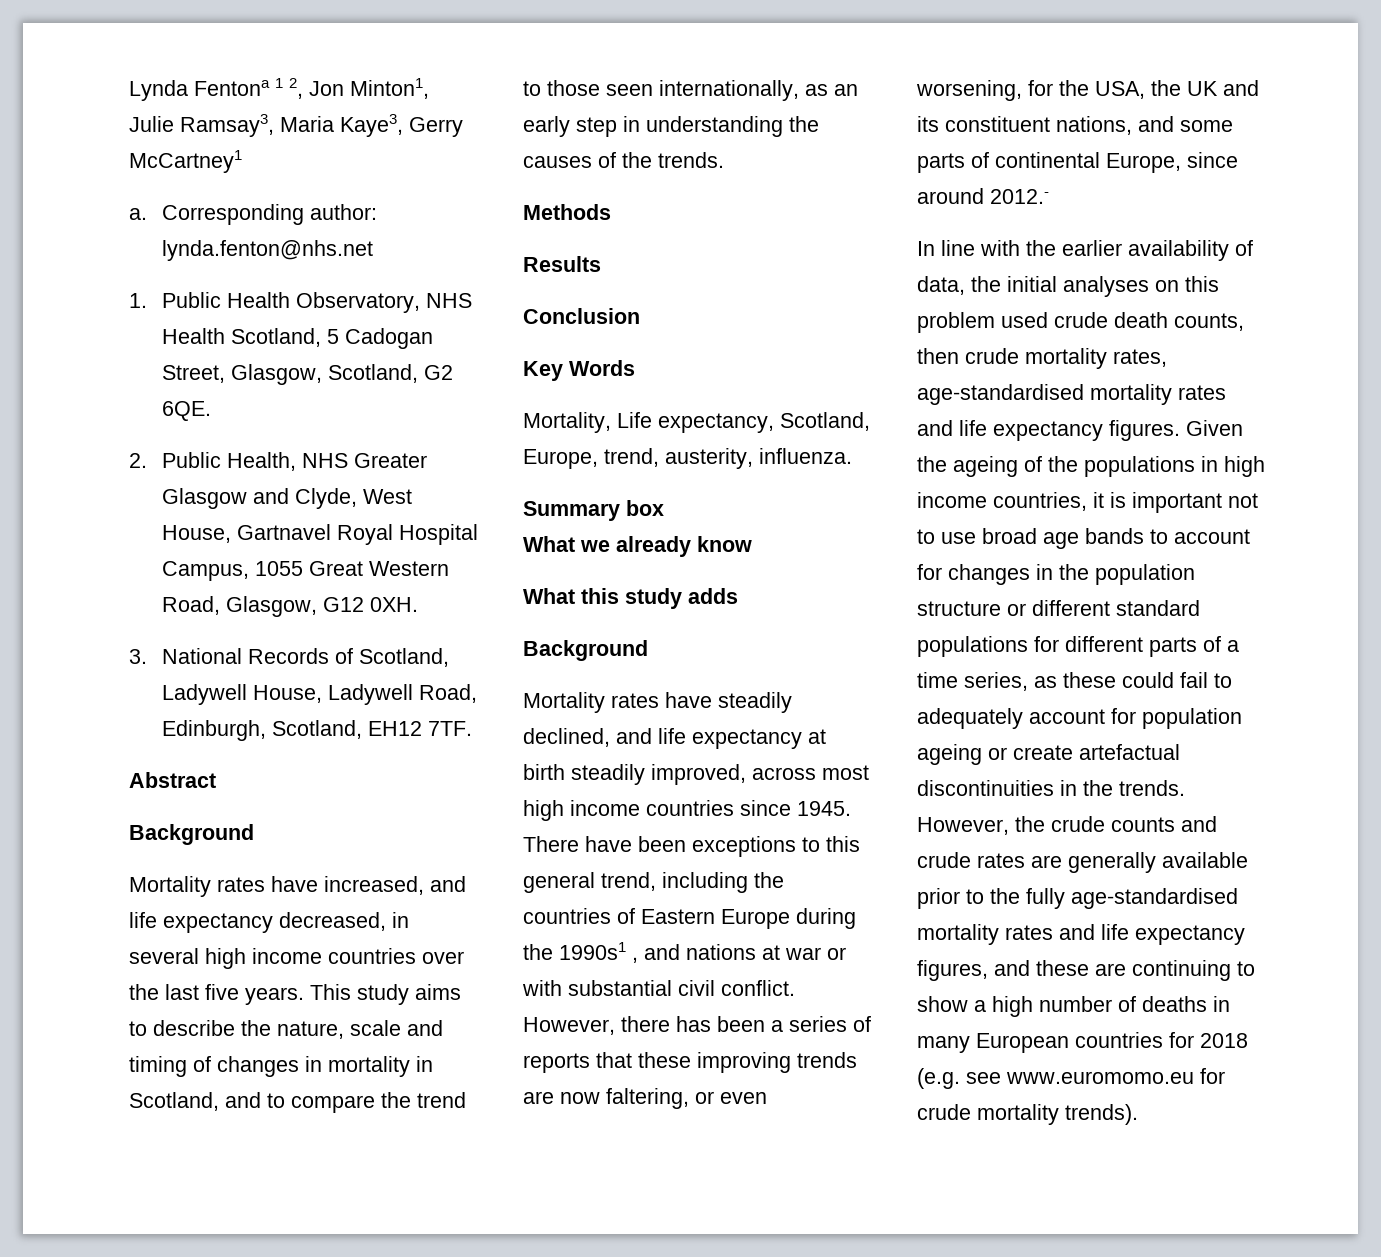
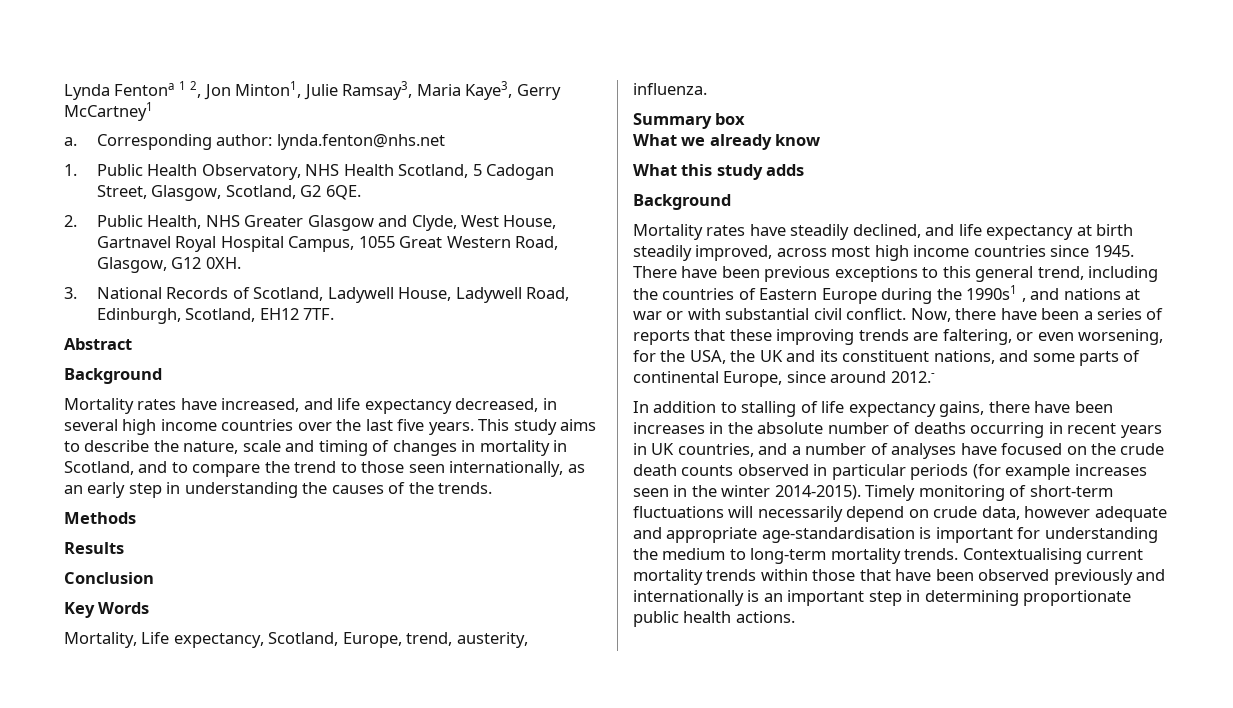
(686, 844) none -> [764,266,831,282] previous
[523,1016,711,1035] However, there has -> [910,308,1037,322] Now, there have
[560,1092,600,1104] now -> (939, 336) none
[941,240,1253,261] [917,276,1219,297] [917,312,1244,333] [917,348,1167,369] [917,384,1226,405] [917,420,1243,441] [917,456,1265,477] [917,492,1258,513] [917,528,1250,549] [917,564,1195,585] [917,600,1200,616] [917,636,1239,657] [917,672,1232,691] [917,708,1242,729] [917,744,1180,765] [917,780,1185,796] [917,816,1217,835] [917,852,1248,873] [917,888,1238,909] [917,924,1245,945] [917,960,1255,981] [917,996,1230,1017] [917,1032,1248,1053] [917,1068,1225,1089] [917,1104,1138,1125] line with the earlier availability of data, the initial analyses on this problem used crude death counts, then crude mortality rates, age-standardised mortality rates and life expectancy figures. Given the ageing of the populations in high income countries, it is important not to use broad age bands to account for changes in the population structure or different standard populations for different parts of a time series, as these could fail to adequately account for population ageing or create artefactual discontinuities in the trends. However, the crude counts and crude rates are generally available prior to the fully age-standardised mortality rates and life expectancy figures, and these are continuing to show a high number of deaths in many European countries for 2018 (e.g. see www.euromomo.eu for crude mortality trends). -> [653,401,1113,417] [633,422,1162,438] [633,443,1165,459] [633,464,1147,480] [633,485,1113,501] [633,506,1167,522] [633,527,1158,543] [633,548,1144,564] [633,569,1166,585] [633,590,1132,606] [633,611,795,627] addition to stalling of life expectancy gains, there have been increases in the absolute number of deaths occurring in recent years in UK countries, and a number of analyses have focused on the crude death counts observed in particular periods (for example increases seen in the winter 2014-2015). Timely monitoring of short-term fluctuations will necessarily depend on crude data, however adequate and appropriate age-standardisation is important for understanding the medium to long-term mortality trends. Contextualising current mortality trends within those that have been observed previously and internationally is an important step in determining proportionate public health actions.

